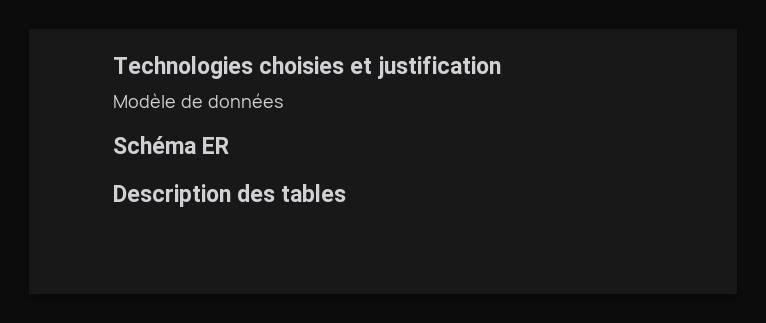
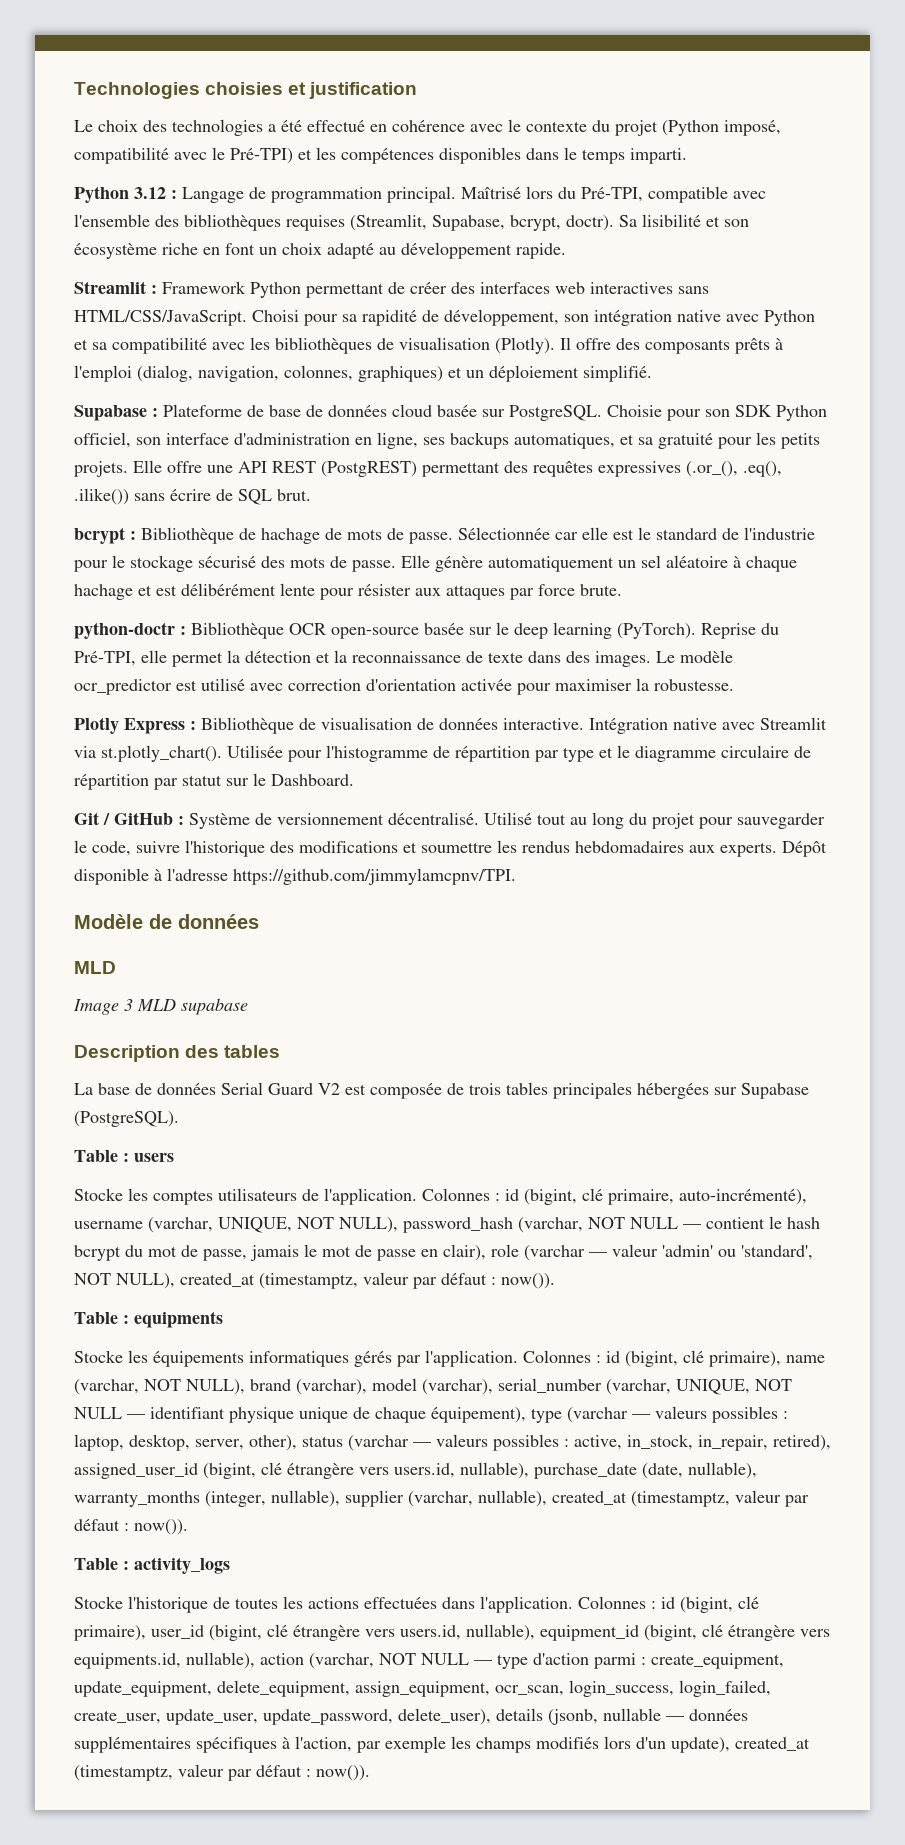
[113,93,283,108] [113,136,230,154] [113,184,347,207] Modèle de données // Schéma ER // Description des tables -> [74,119,781,136] [74,147,687,164] [74,186,766,203] [74,214,749,231] [74,242,566,259] [74,281,709,298] [74,309,815,326] [74,337,783,354] [74,365,652,382] [74,404,827,421] [74,432,820,449] [74,460,782,477] [74,488,311,505] [74,527,815,544] [74,555,797,572] [74,583,622,600] [74,622,779,639] [74,650,733,667] [74,678,734,695] [74,717,827,734] [74,745,811,762] [74,773,354,790] [74,812,825,829] [74,840,827,857] [74,868,516,885] [74,914,259,929] [74,961,116,974] [73,998,248,1015] [74,1045,281,1062] [74,1082,809,1099] [74,1111,179,1127] [74,1150,174,1162] [74,1188,807,1205] [74,1216,820,1233] [74,1244,813,1261] [74,1272,555,1289] [74,1311,223,1328] [74,1350,825,1367] [74,1378,792,1395] [74,1406,788,1423] [74,1434,831,1451] [74,1462,757,1479] [74,1490,809,1507] [74,1519,188,1535] [74,1557,230,1574] [74,1596,759,1613] [74,1624,830,1641] [74,1652,784,1669] [74,1680,771,1697] [74,1708,748,1725] [74,1736,810,1753] [74,1764,370,1781] Le choix des technologies a été effectué en cohérence avec le contexte du projet (Python imposé, compatibilité avec le Pré-TPI) et les compétences disponibles dans le temps imparti. // Python 3.12 : Langage de programmation principal. Maîtrisé lors du Pré-TPI, compatible avec l'ensemble des bibliothèques requises (Streamlit, Supabase, bcrypt, doctr). Sa lisibilité et son écosystème riche en font un choix adapté au développement rapide. // Streamlit : Framework Python permettant de créer des interfaces web interactives sans HTML/CSS/JavaScript. Choisi pour sa rapidité de développement, son intégration native avec Python et sa compatibilité avec les bibliothèques de visualisation (Plotly). Il offre des composants prêts à l'emploi (dialog, navigation, colonnes, graphiques) et un déploiement simplifié. // Supabase : Plateforme de base de données cloud basée sur PostgreSQL. Choisie pour son SDK Python officiel, son interface d'administration en ligne, ses backups automatiques, et sa gratuité pour les petits projets. Elle offre une API REST (PostgREST) permettant des requêtes expressives (.or_(), .eq(), .ilike()) sans écrire de SQL brut. // bcrypt : Bibliothèque de hachage de mots de passe. Sélectionnée car elle est le standard de l'industrie pour le stockage sécurisé des mots de passe. Elle génère automatiquement un sel aléatoire à chaque hachage et est délibérément lente pour résister aux attaques par force brute. // python-doctr : Bibliothèque OCR open-source basée sur le deep learning (PyTorch). Reprise du Pré-TPI, elle permet la détection et la reconnaissance de texte dans des images. Le modèle ocr_predictor est utilisé avec correction d'orientation activée pour maximiser la robustesse. // Plotly Express : Bibliothèque de visualisation de données interactive. Intégration native avec Streamlit via st.plotly_chart(). Utilisée pour l'histogramme de répartition par type et le diagramme circulaire de répartition par statut sur le Dashboard. // Git / GitHub : Système de versionnement décentralisé. Utilisé tout au long du projet pour sauvegarder le code, suivre l'historique des modifications et soumettre les rendus hebdomadaires aux experts. Dépôt disponible à l'adresse https://github.com/jimmylamcpnv/TPI. // Modèle de données // MLD // Image 3 MLD supabase // Description des tables // La base de données Serial Guard V2 est composée de trois tables principales hébergées sur Supabase (PostgreSQL). // Table : users // Stocke les comptes utilisateurs de l'application. Colonnes : id (bigint, clé primaire, auto-incrémenté), username (varchar, UNIQUE, NOT NULL), password_hash (varchar, NOT NULL — contient le hash bcrypt du mot de passe, jamais le mot de passe en clair), role (varchar — valeur 'admin' ou 'standard', NOT NULL), created_at (timestamptz, valeur par défaut : now()). // Table : equipments // Stocke les équipements informatiques gérés par l'application. Colonnes : id (bigint, clé primaire), name (varchar, NOT NULL), brand (varchar), model (varchar), serial_number (varchar, UNIQUE, NOT NULL — identifiant physique unique de chaque équipement), type (varchar — valeurs possibles : laptop, desktop, server, other), status (varchar — valeurs possibles : active, in_stock, in_repair, retired), assigned_user_id (bigint, clé étrangère vers users.id, nullable), purchase_date (date, nullable), warranty_months (integer, nullable), supplier (varchar, nullable), created_at (timestamptz, valeur par défaut : now()). // Table : activity_logs // Stocke l'historique de toutes les actions effectuées dans l'application. Colonnes : id (bigint, clé primaire), user_id (bigint, clé étrangère vers users.id, nullable), equipment_id (bigint, clé étrangère vers equipments.id, nullable), action (varchar, NOT NULL — type d'action parmi : create_equipment, update_equipment, delete_equipment, assign_equipment, ocr_scan, login_success, login_failed, create_user, update_user, update_password, delete_user), details (jsonb, nullable — données supplémentaires spécifiques à l'action, par exemple les champs modifiés lors d'un update), created_at (timestamptz, valeur par défaut : now()).

